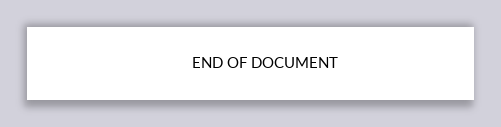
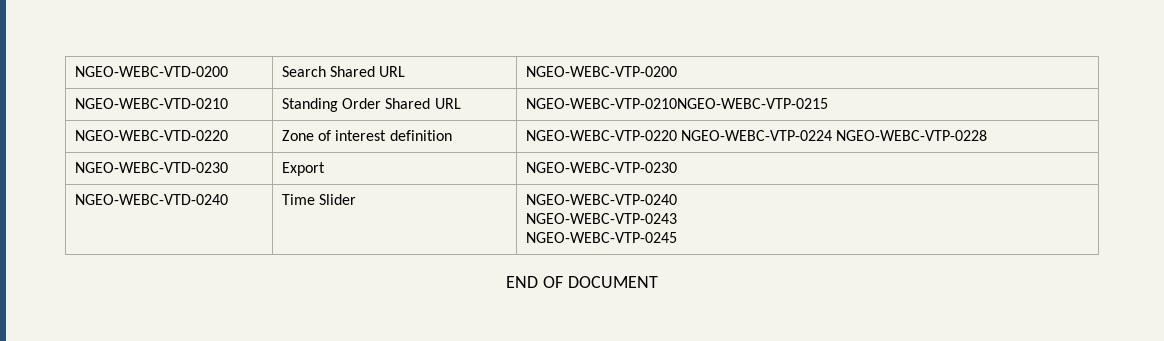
(192, 62) none -> [74,66,228,77] [281,66,406,77] [525,66,677,77] [74,98,228,109] [281,98,461,112] [525,98,828,109] [74,130,228,141] [281,130,452,141] [525,130,988,141] [74,162,228,173] [281,162,325,176] [525,162,677,173] [74,194,228,205] [281,194,356,205] [525,194,677,205] [525,213,677,224] [525,232,677,243] NGEO-WEBC-VTD-0200 | Search Shared URL | NGEO-WEBC-VTP-0200 // NGEO-WEBC-VTD-0210 | Standing Order Shared URL | NGEO-WEBC-VTP-0210NGEO-WEBC-VTP-0215 // NGEO-WEBC-VTD-0220 | Zone of interest definition | NGEO-WEBC-VTP-0220 NGEO-WEBC-VTP-0224 NGEO-WEBC-VTP-0228 // NGEO-WEBC-VTD-0230 | Export | NGEO-WEBC-VTP-0230 // NGEO-WEBC-VTD-0240 | Time Slider | NGEO-WEBC-VTP-0240 // NGEO-WEBC-VTP-0243 // NGEO-WEBC-VTP-0245 //

